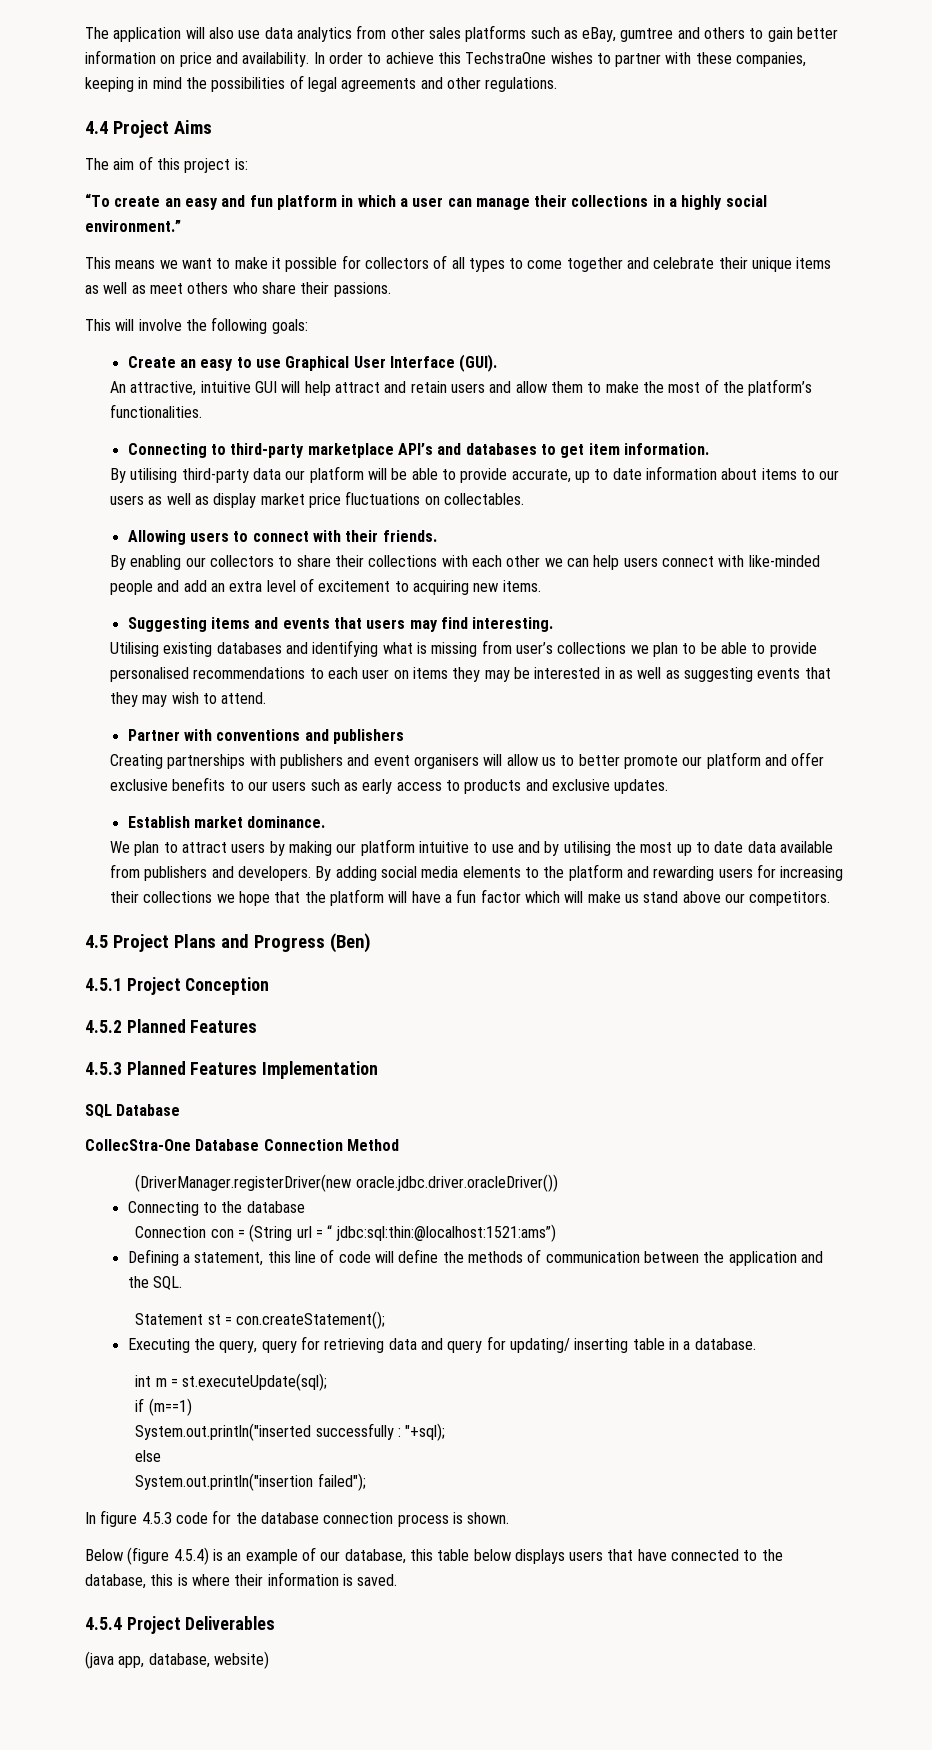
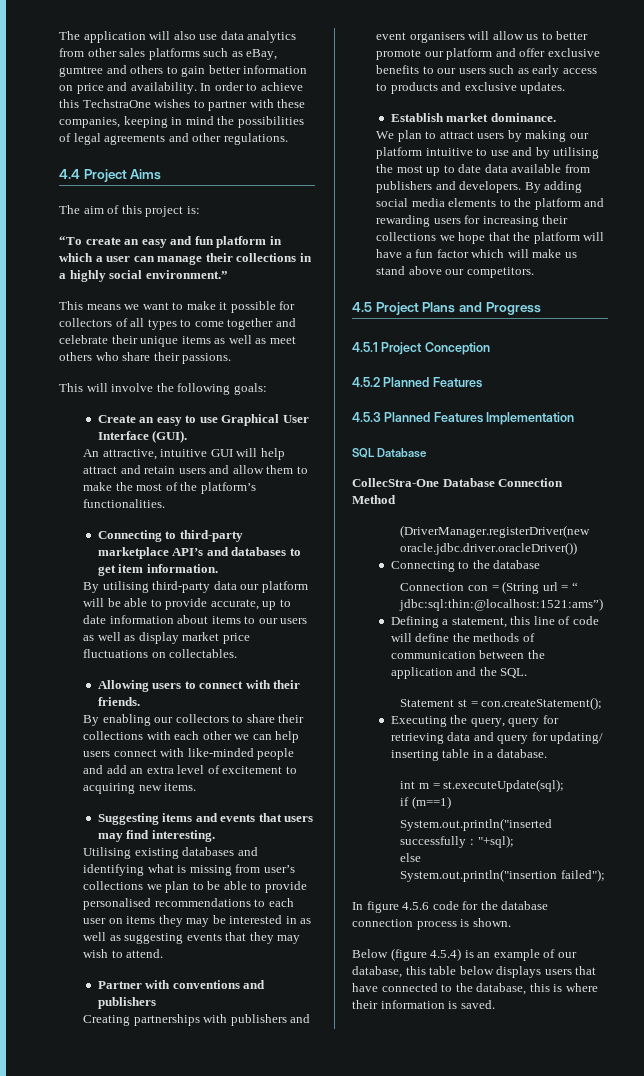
[329,933,371,953] (Ben) -> (541, 308) none
[141,1512,172,1524] 4.5.3 -> [402,902,430,910] 4.5.6
[85,1616,276,1634] [85,1651,269,1669] // 4.5.4 Project Deliverables // (java app, database, website) -> (495, 1004) none

